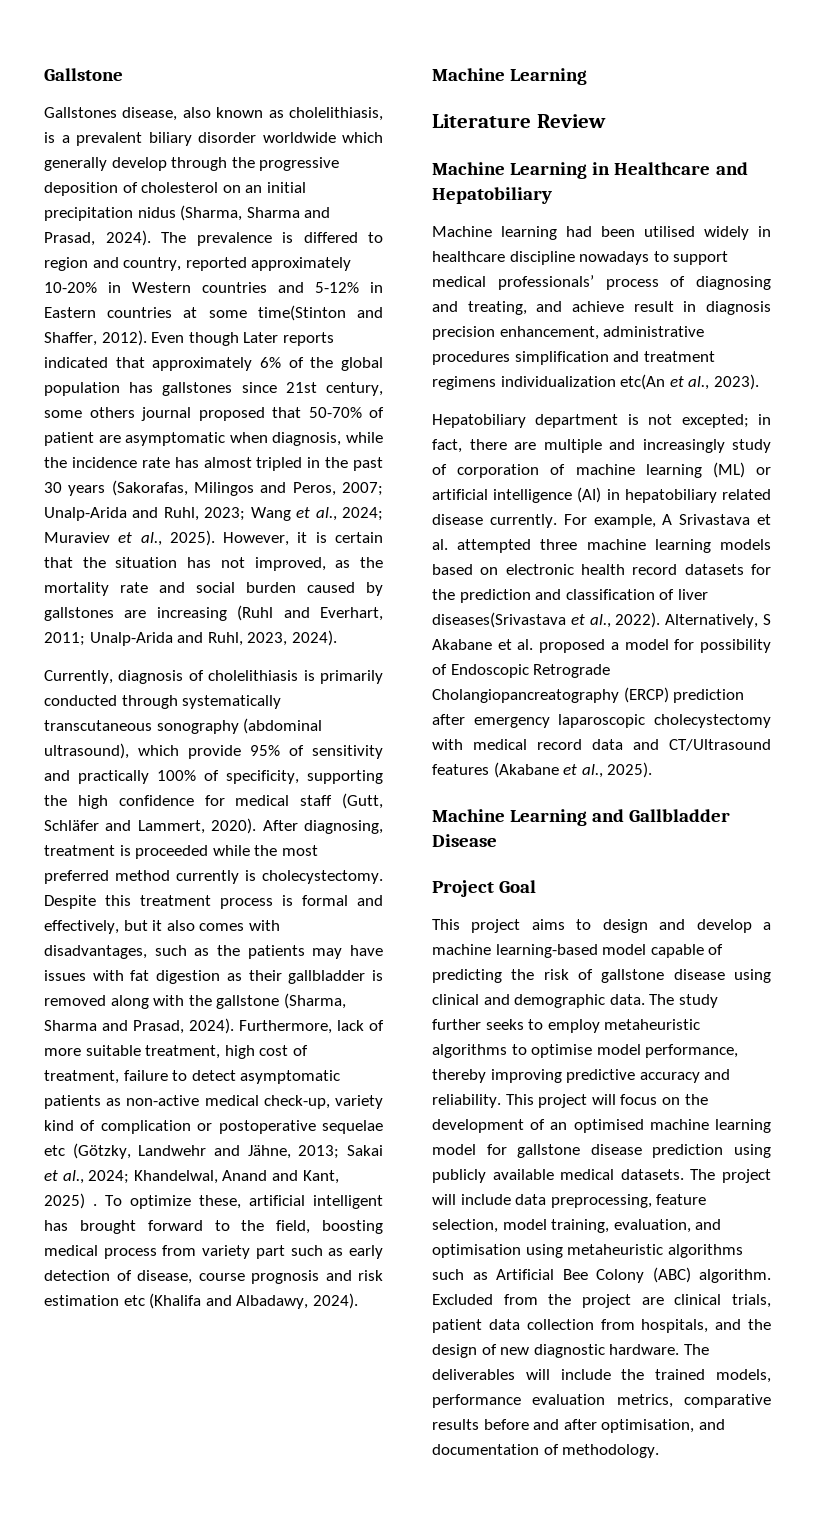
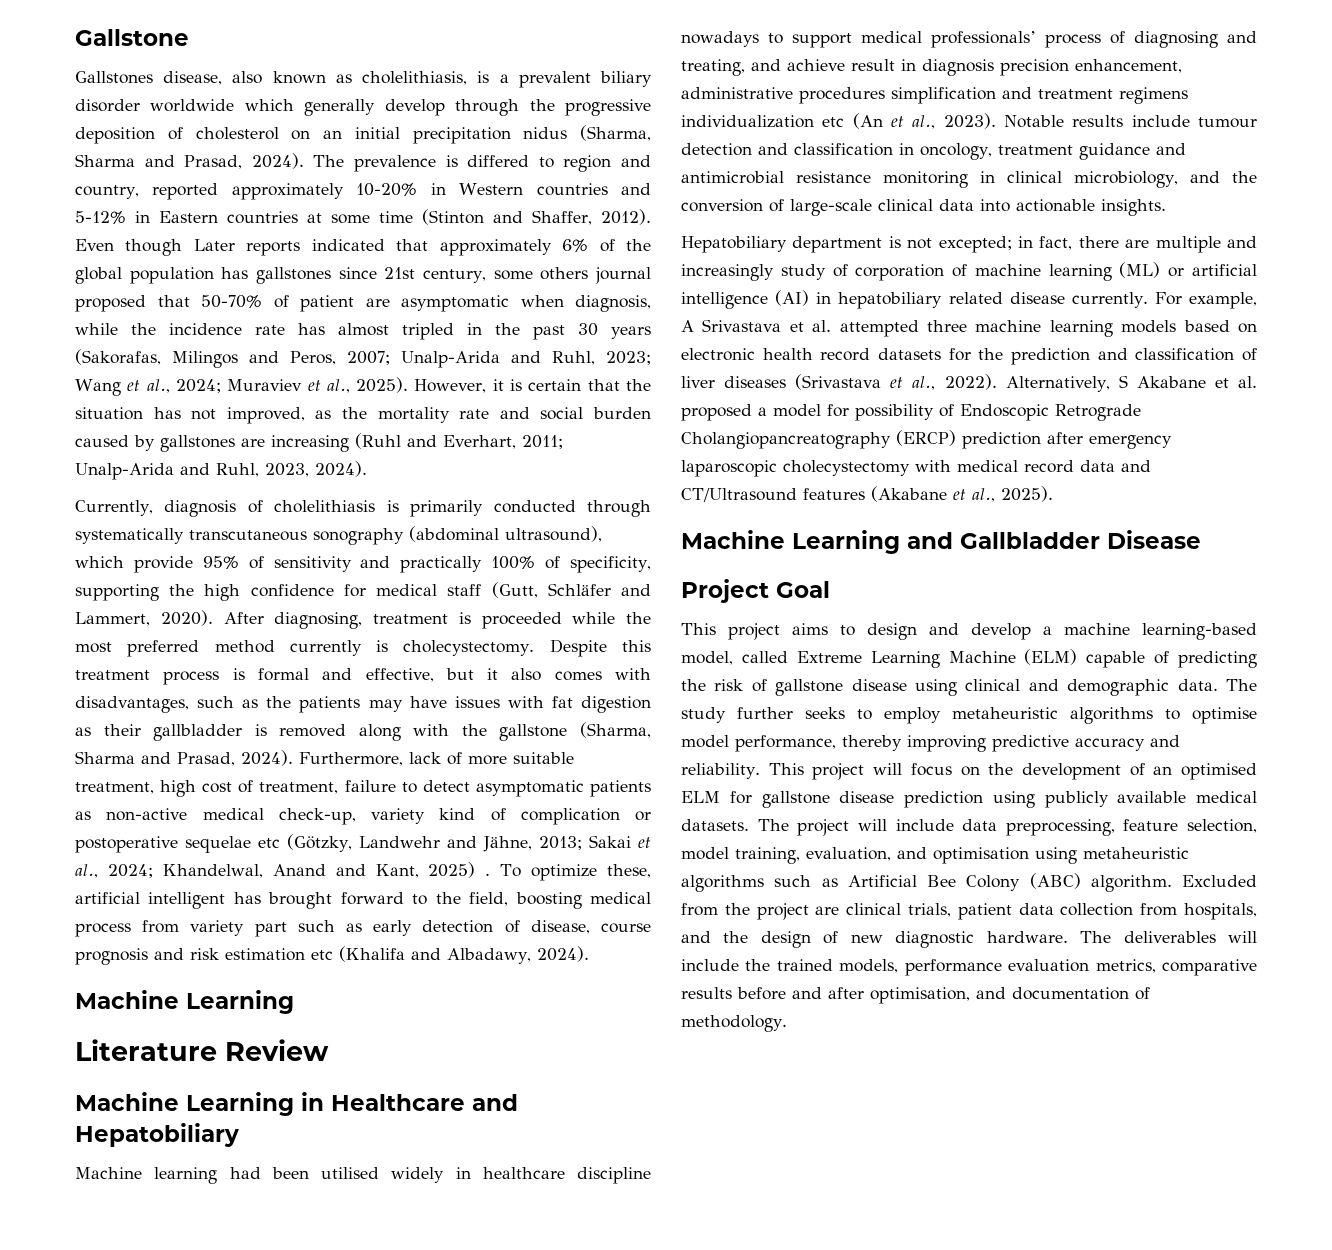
[257,305,346,321] time(Stinton -> [379,209,484,225] time (Stinton
[44,920,119,934] effectively, -> [365,668,434,682] effective,
[620,374,666,390] etc(An -> [822,113,883,129] etc (An
(759, 382) none -> [1004,115,1257,128] [681,143,1186,160] [681,171,1257,188] [681,199,1166,216] Notable results include tumour detection and classification in oncology, treatment guidance and antimicrobial resistance monitoring in clinical microbiology, and the conversion of large-scale clinical data into actionable insights.
[432,612,566,628] diseases(Srivastava -> [724,374,882,390] diseases (Srivastava
[602,944,647,955] model -> [681,649,1078,668] model, called Extreme Learning Machine (ELM)
[649,1119,771,1133] [432,1144,476,1155] machine learning model -> [681,791,720,803] ELM

